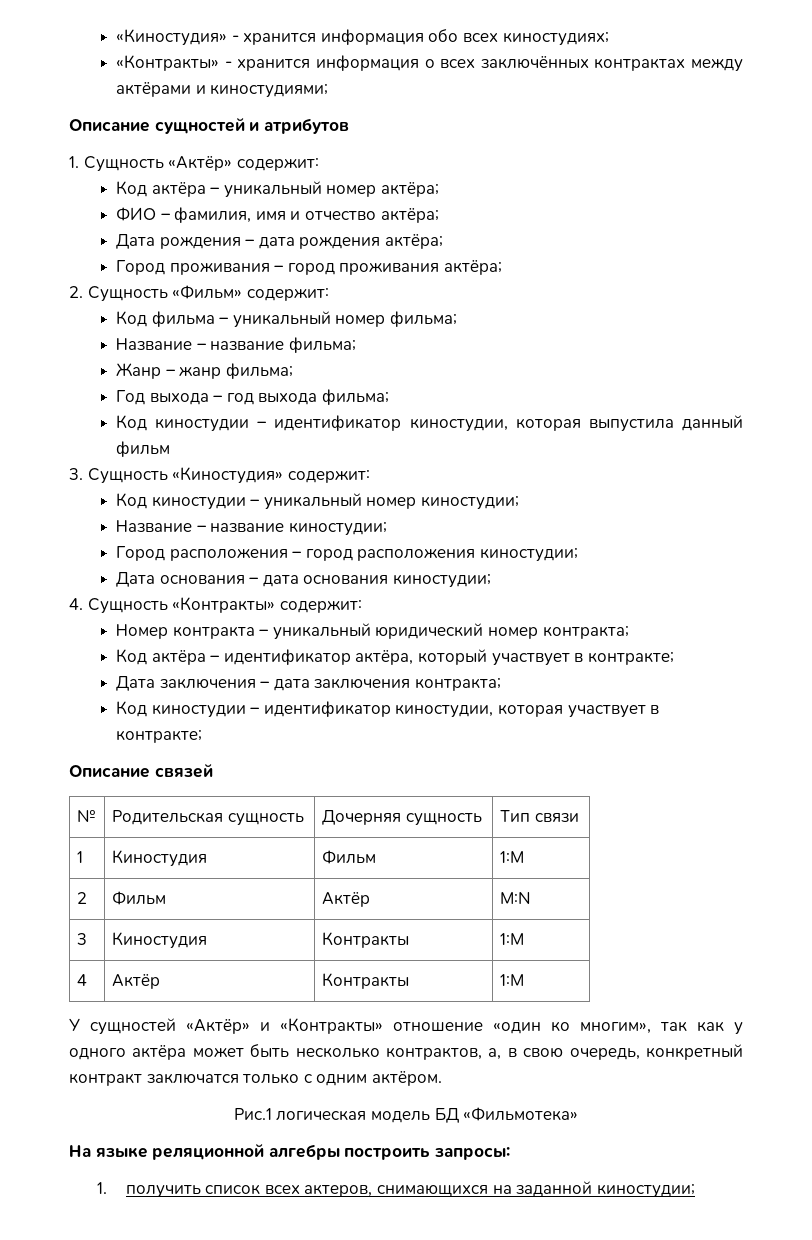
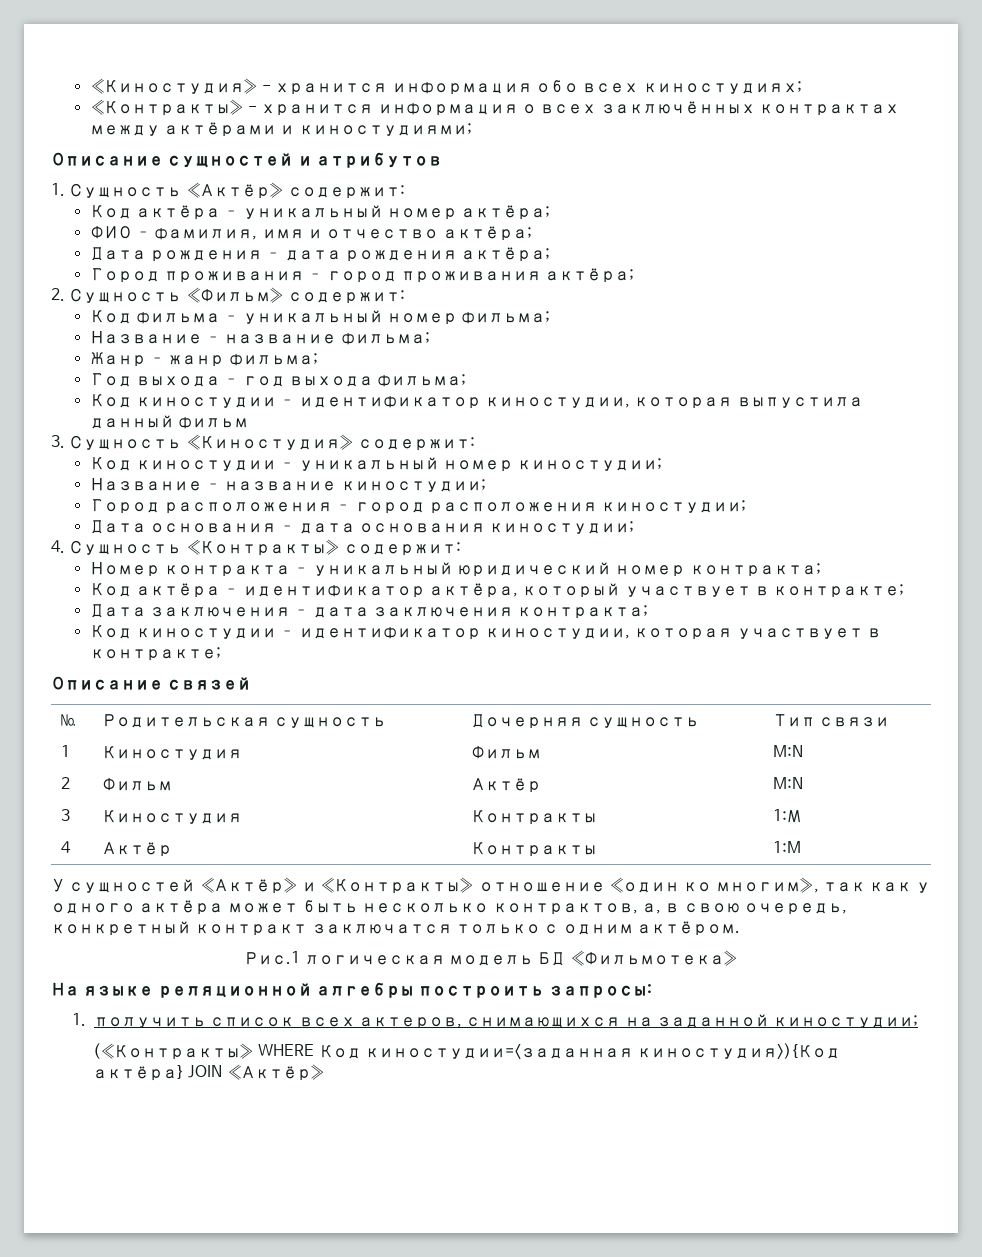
[500,851,525,863] 1:М -> [772,745,803,757] M:N
(695, 1191) none -> [93,1043,841,1060] [93,1064,325,1081] // («Контракты» WHERE Код киностудии=<заданная киностудия>){Код актёра} JOIN «Актёр»

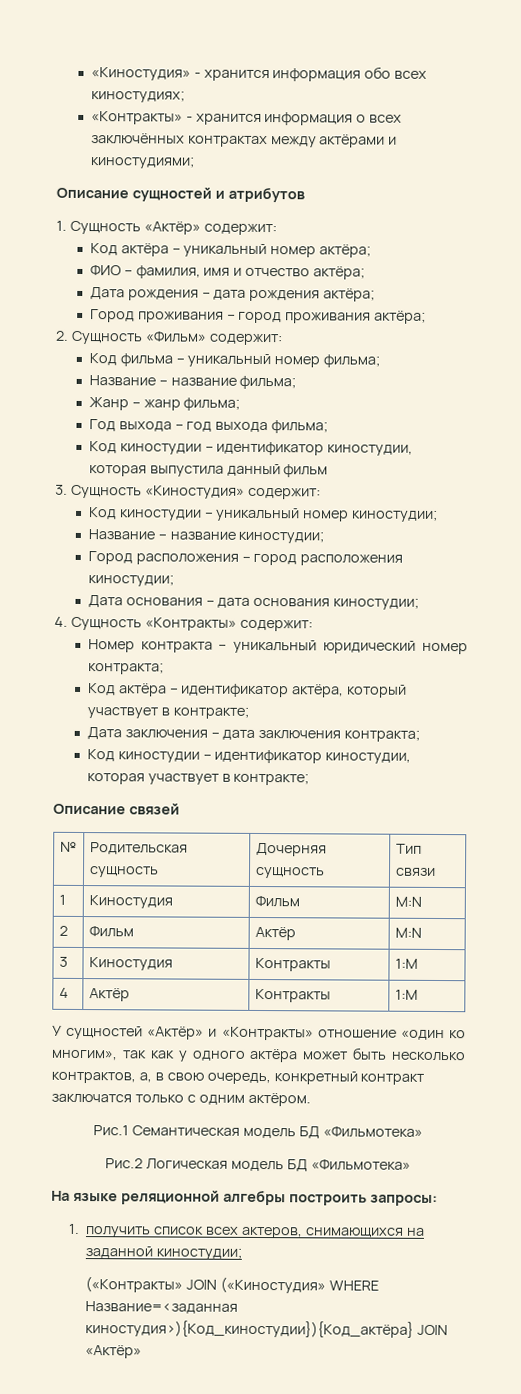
[304,955,445,965] логическая -> [132,1125,423,1139] [105,1158,229,1170] Семантическая модель БД «Фильмотека» // Рис.2 Логическая
[258,1043,841,1059] [93,1065,185,1081] WHERE Код киностудии=<заданная киностудия>){Код актёра} -> [186,1276,380,1294] [85,1301,239,1314] [85,1320,415,1338] JOIN («Киностудия» WHERE Название=<заданная киностудия>){Код_киностудии}){Код_актёра}

